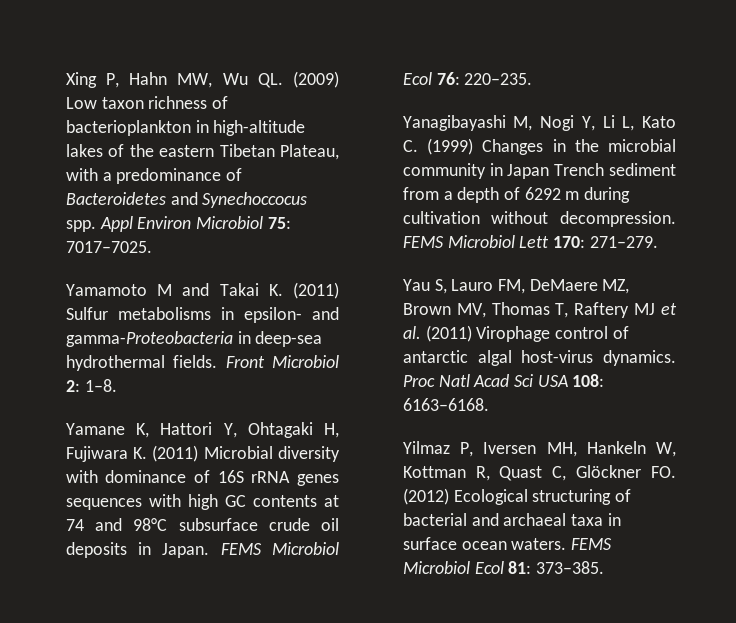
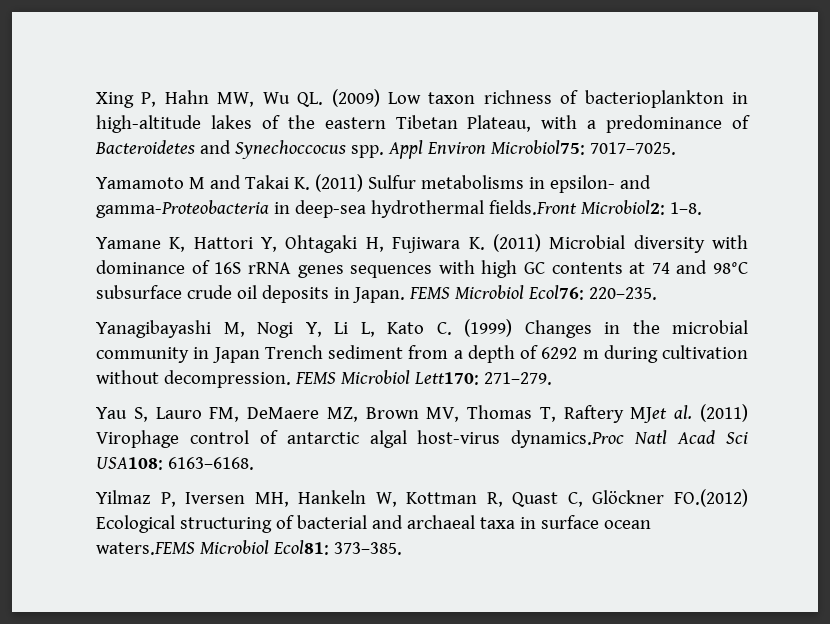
[195,216,291,229] Microbiol 75: -> [491,140,586,155] Microbiol75:
[173,355,339,368] [65,380,80,392] fields. Front Microbiol 2: -> [489,200,666,215] fields.Front Microbiol2:
[402,72,460,85] Ecol 76: -> [528,285,585,300] Ecol76:
[519,236,585,248] Lett 170: -> [414,372,480,385] Lett170:
[634,303,677,315] MJ et -> [630,407,668,423] MJet
[603,350,676,366] [402,375,435,387] dynamics. Proc -> [511,430,625,448] dynamics.Proc
[537,374,605,387] USA 108: -> [96,457,164,470] USA108:
[651,466,676,478] [402,488,449,505] FO. (2012) -> [673,489,748,507] FO.(2012)
[511,538,612,550] [402,561,532,574] waters. FEMS Microbiol Ecol 81: -> [96,540,330,555] waters.FEMS Microbiol Ecol81:

